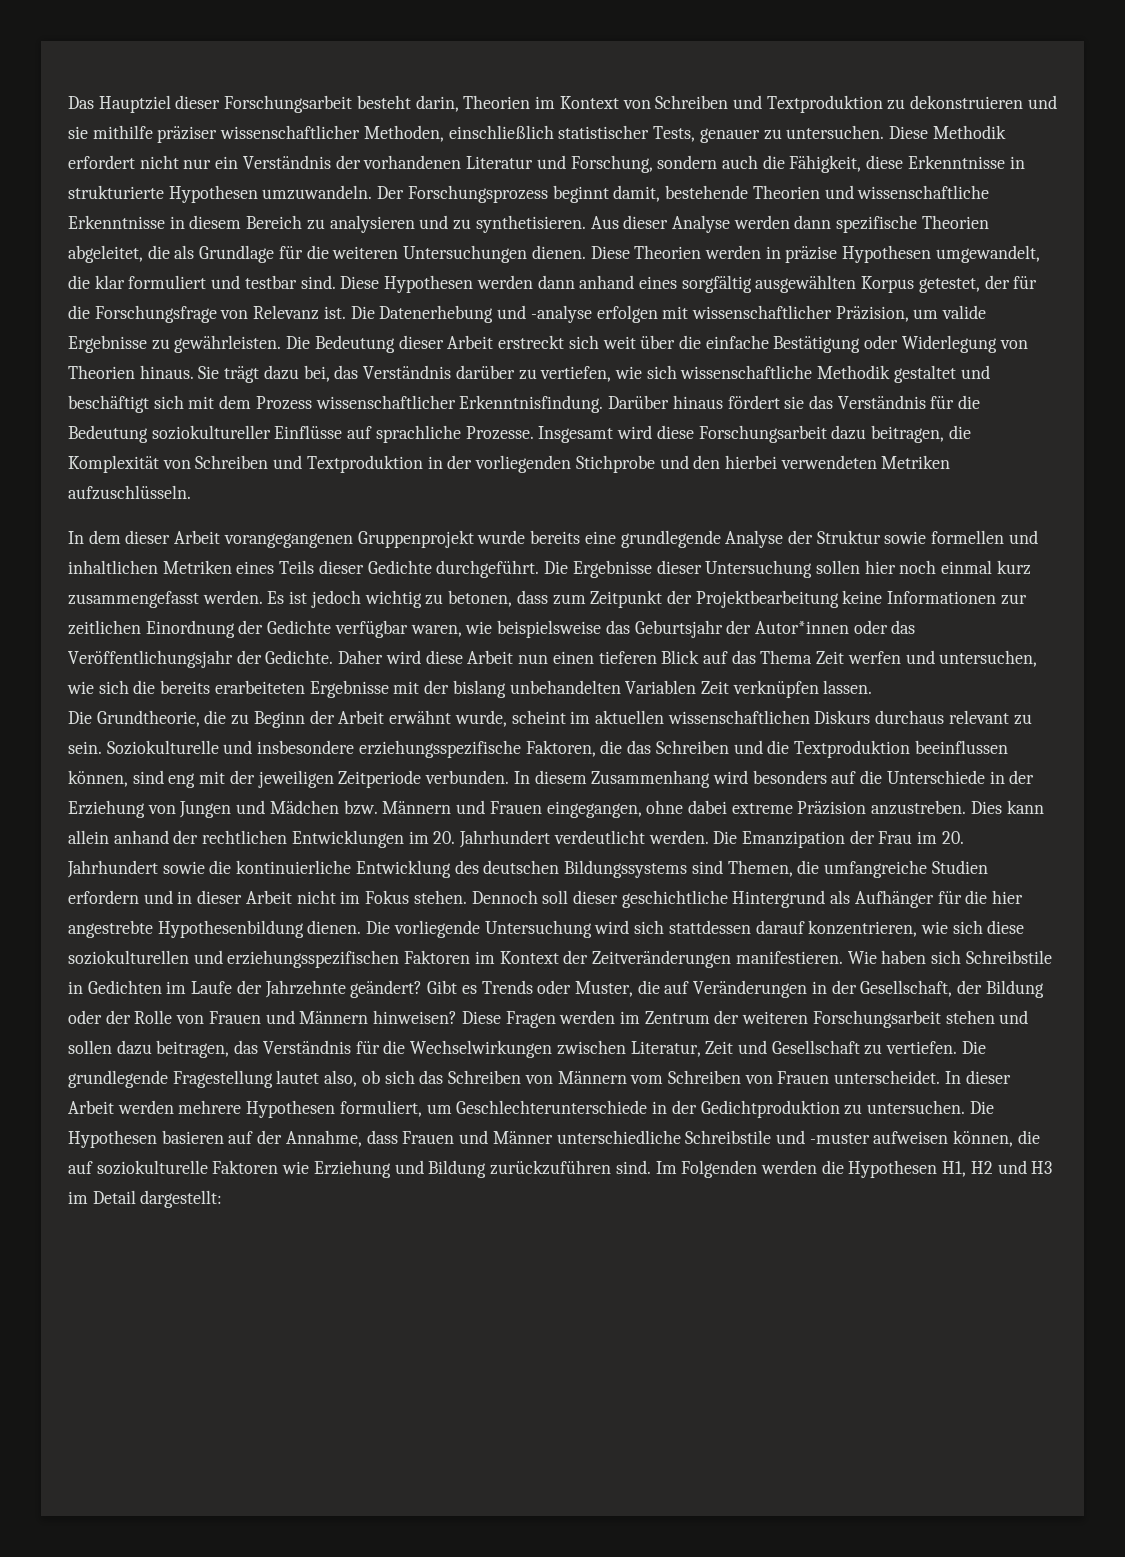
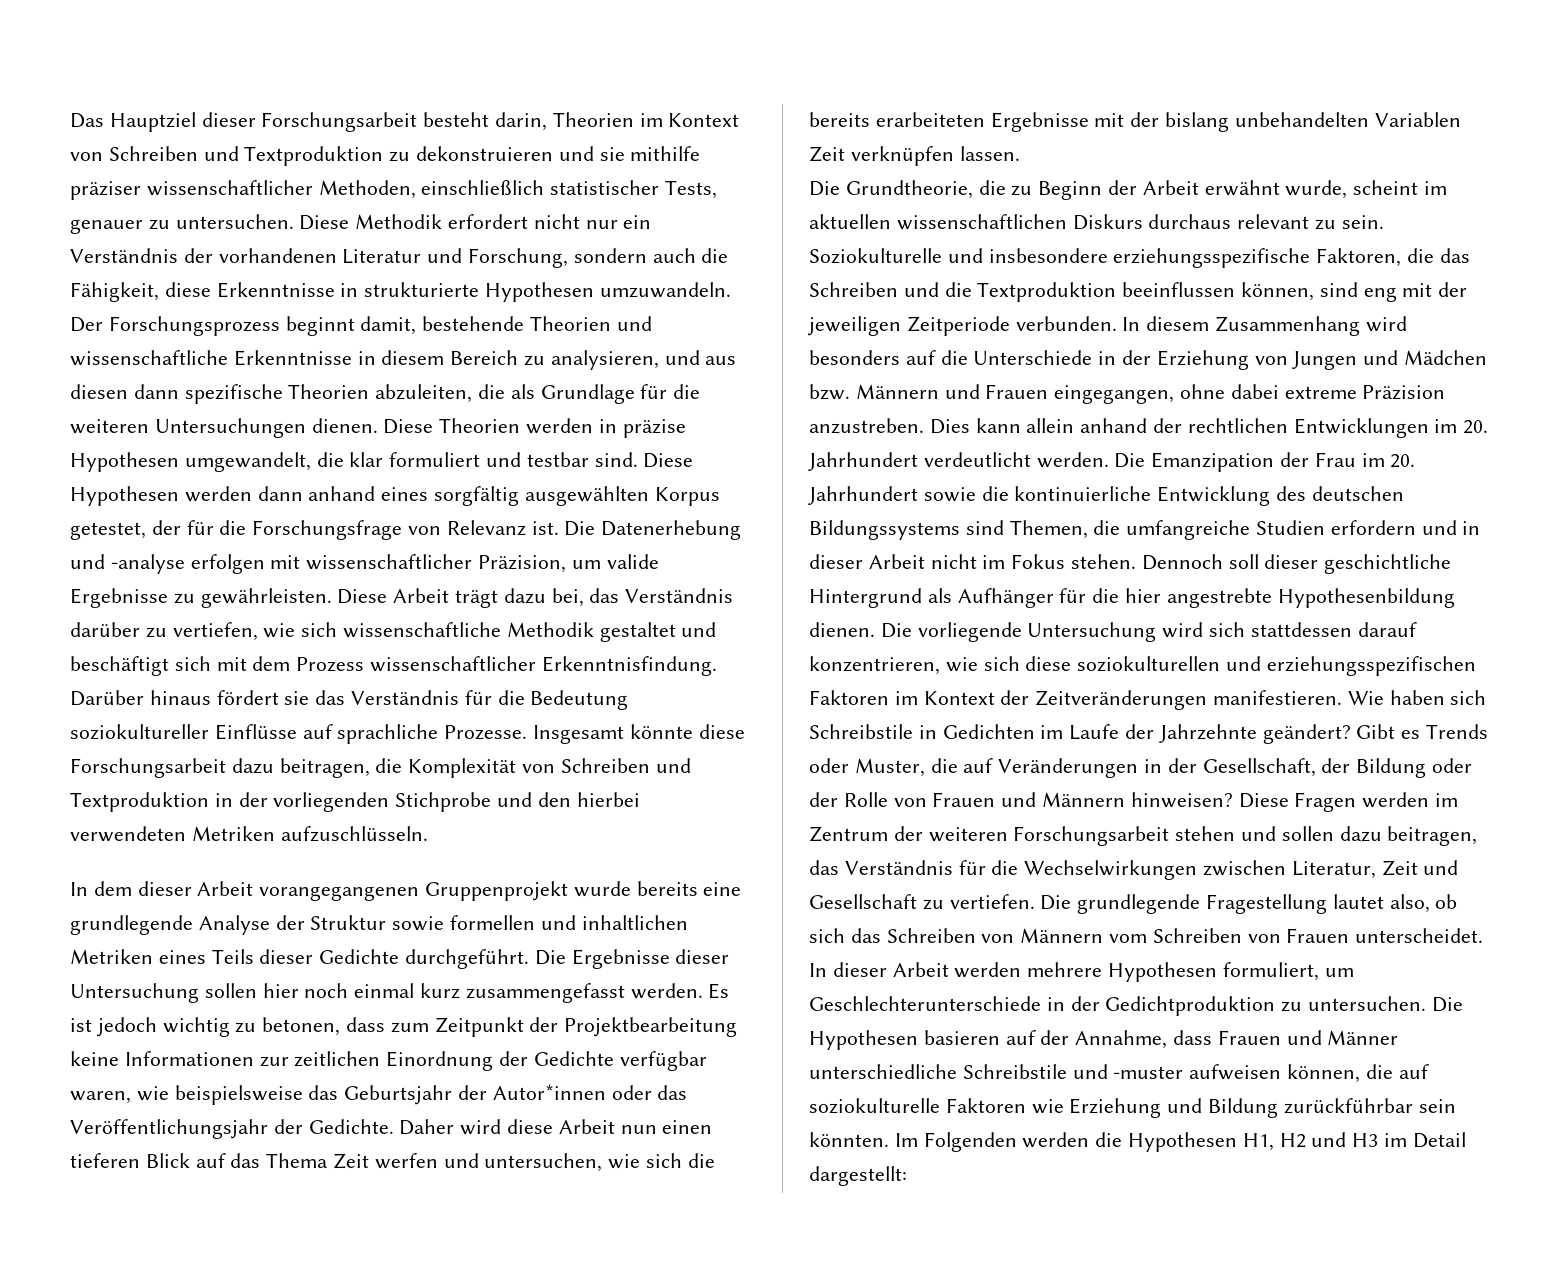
[329,215,790,233] analysieren und zu synthetisieren. Aus dieser Analyse werden -> [550,350,737,370] [70,384,128,399] analysieren, und aus diesen
[68,245,143,263] abgeleitet, -> [375,384,473,403] abzuleiten,
[286,335,1028,353] [68,365,220,379] Die Bedeutung dieser Arbeit erstreckt sich weit über die einfache Bestätigung oder Widerlegung von Theorien hinaus. Sie -> [337,588,450,604] Diese Arbeit
[617,425,653,439] wird -> [629,724,693,739] könnte
[490,1160,651,1175] zurückzuführen sind. -> [1283,1098,1456,1114] [809,1132,889,1147] zurückführbar sein könnten.

